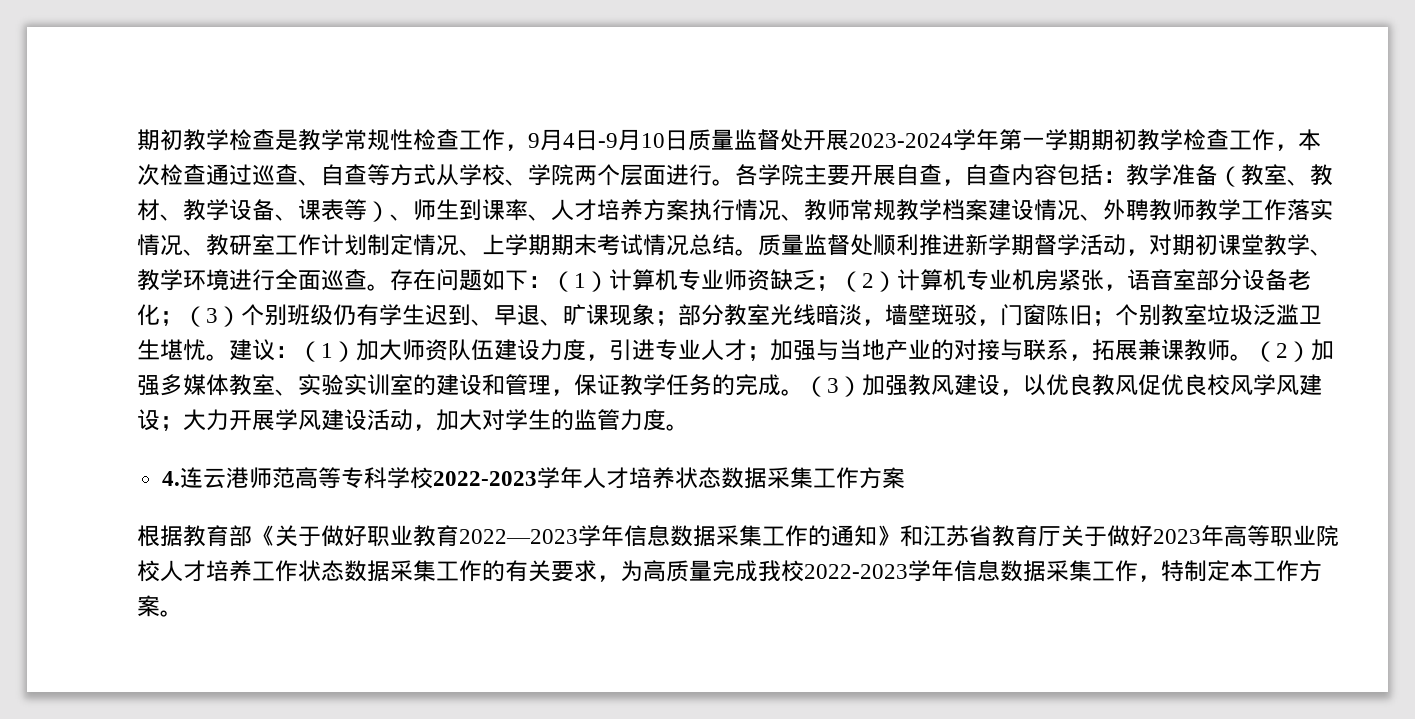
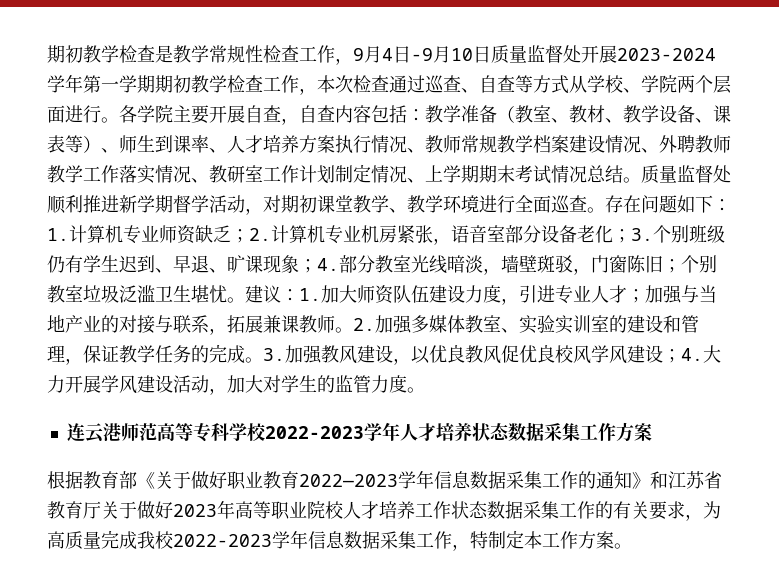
[551,271,609,292] （1） -> [47,228,69,241] 1.
[839,271,897,292] （2） -> [249,228,271,241] 2.
[183,306,241,327] （3） -> [631,228,653,241] 3.
(678, 318) none -> [317,258,339,271] 4.
[298,341,356,362] （1） -> [299,288,321,301] 1.
[1253,341,1311,362] （2） -> [353,318,375,331] 2.
[804,376,862,397] （3） -> [263,348,285,361] 3.
(183, 423) none -> [681,348,703,361] 4.
[162,471,181,486] 4. -> (425, 390) none

